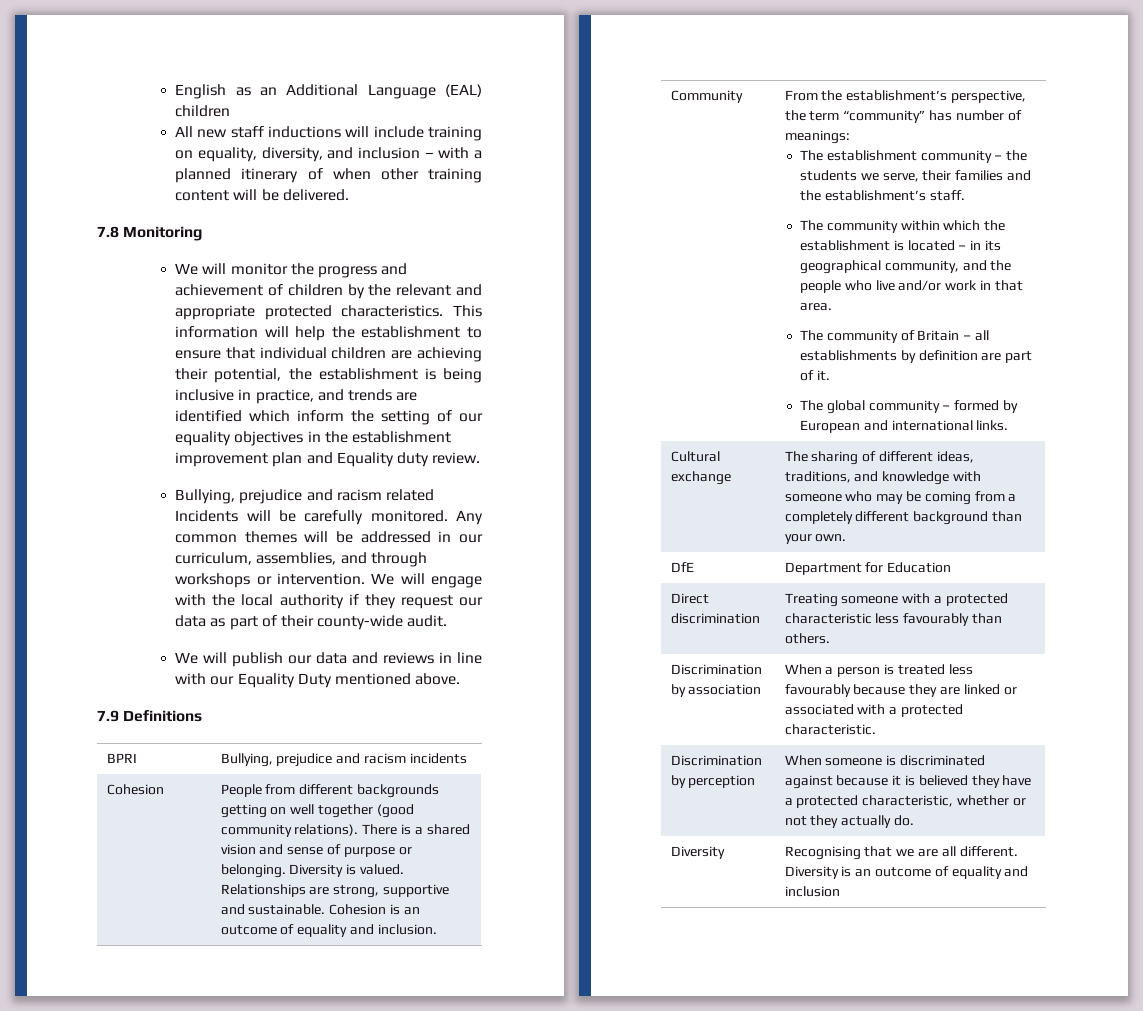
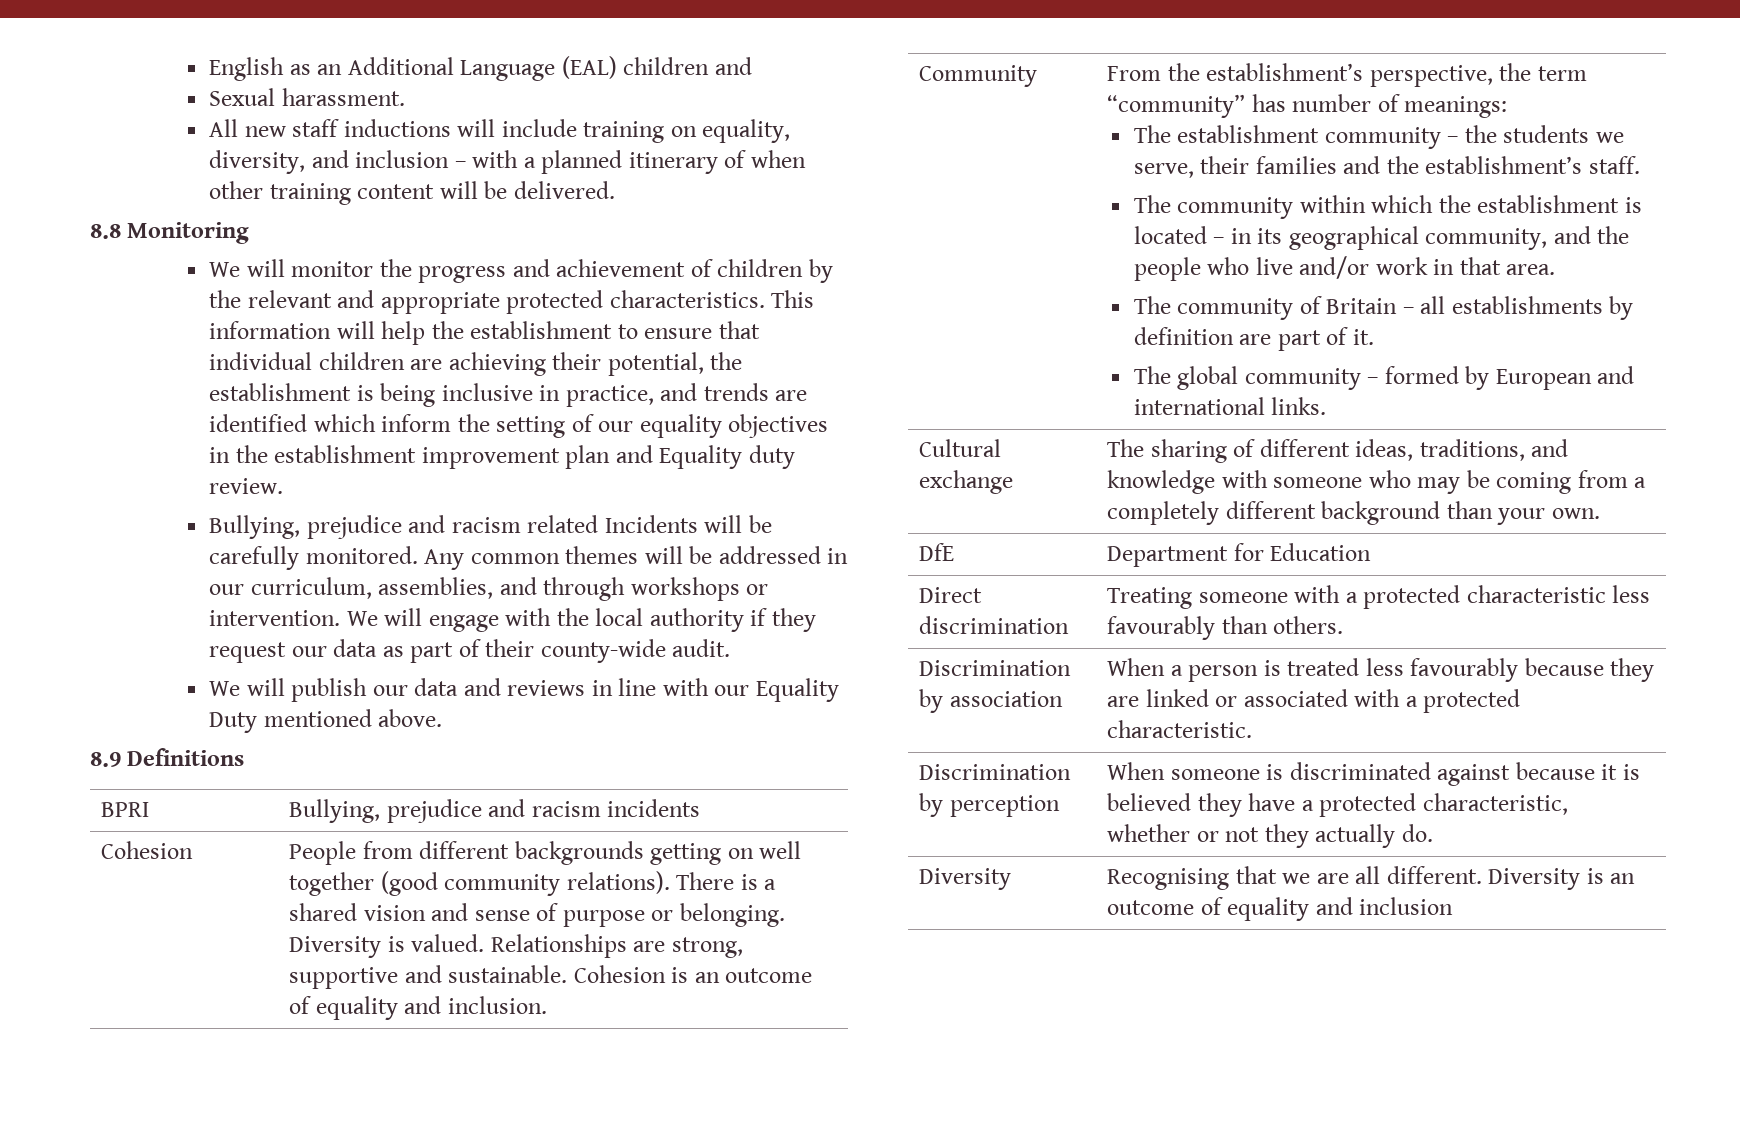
(231, 111) none -> [714,57,752,75] [209,88,405,106] and // Sexual harassment.
[97,226,119,238] 7.8 -> [90,224,121,239] 8.8
[97,710,119,722] 7.9 -> [90,752,121,767] 8.9

